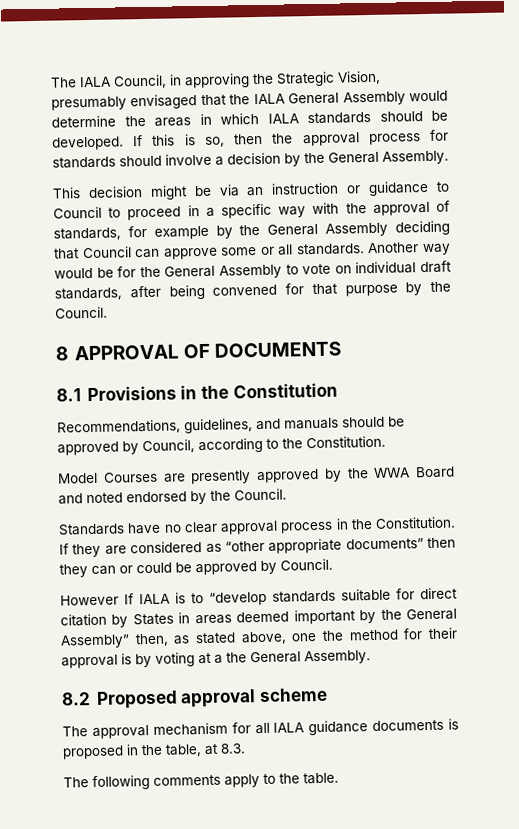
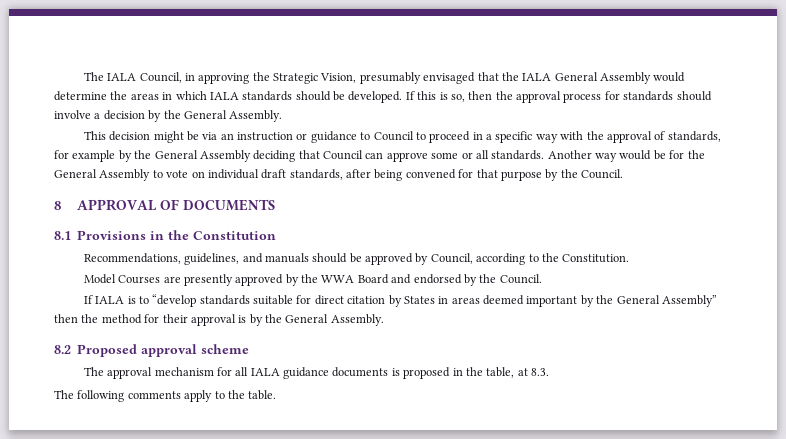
[86,492,123,504] noted -> (412, 279) none
[58,516,456,536] [59,537,456,558] [59,558,333,578] [60,594,119,606] Standards have no clear approval process in the Constitution. If they are considered as “other appropriate documents” then they can or could be approved by Council. // However -> (542, 279) none
[134,631,318,647] then, as stated above, one -> [54,314,78,323] then
[155,652,223,667] voting at a -> (263, 320) none

